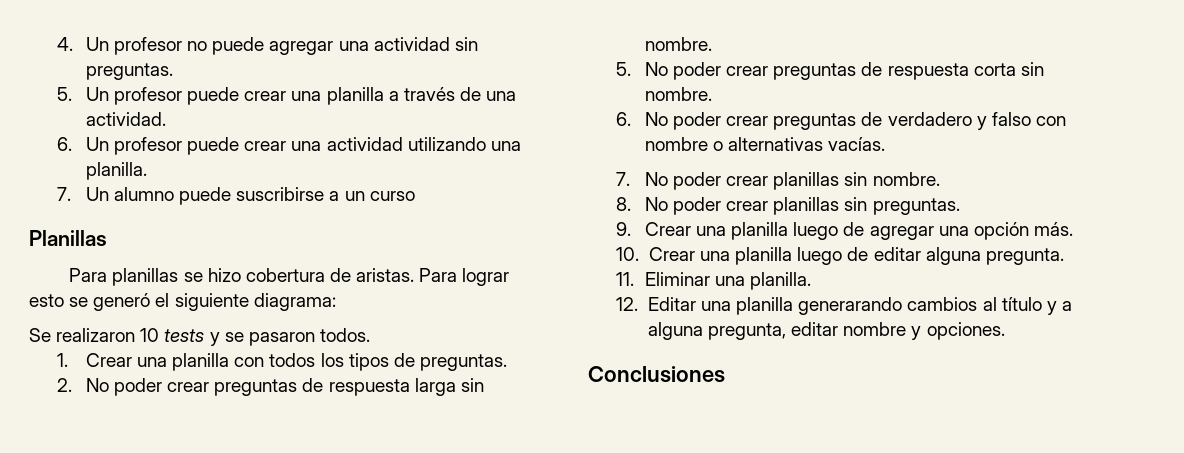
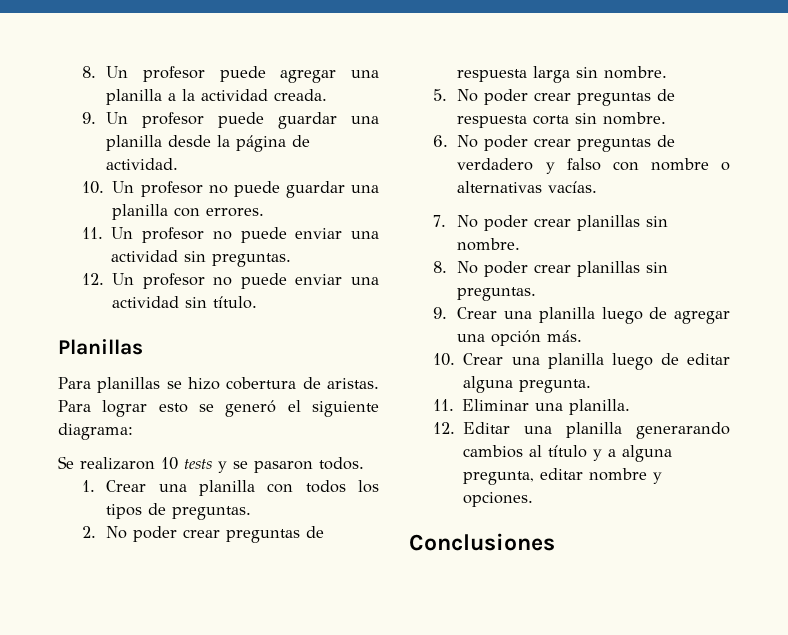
[57,37,334,55] 4. Un profesor no puede agregar -> [82,66,379,83] [106,89,328,105] [82,112,379,129] [106,135,311,152] [106,158,179,170] [82,181,379,198] [112,204,265,220] [82,227,343,243] 8. Un profesor puede agregar una planilla a la actividad creada. // 9. Un profesor puede guardar una planilla desde la página de actividad. // 10. Un profesor no puede guardar una planilla con errores. // 11. Un profesor no puede enviar
[57,87,517,105] [85,112,166,126] [57,137,521,155] [85,162,147,180] [57,187,415,205] 5. Un profesor puede crear una planilla a través de una actividad. // 6. Un profesor puede crear una actividad utilizando una planilla. // 7. Un alumno puede suscribirse a un curso -> [82,273,379,289] [112,296,258,309] 12. Un profesor no puede enviar una actividad sin título.

